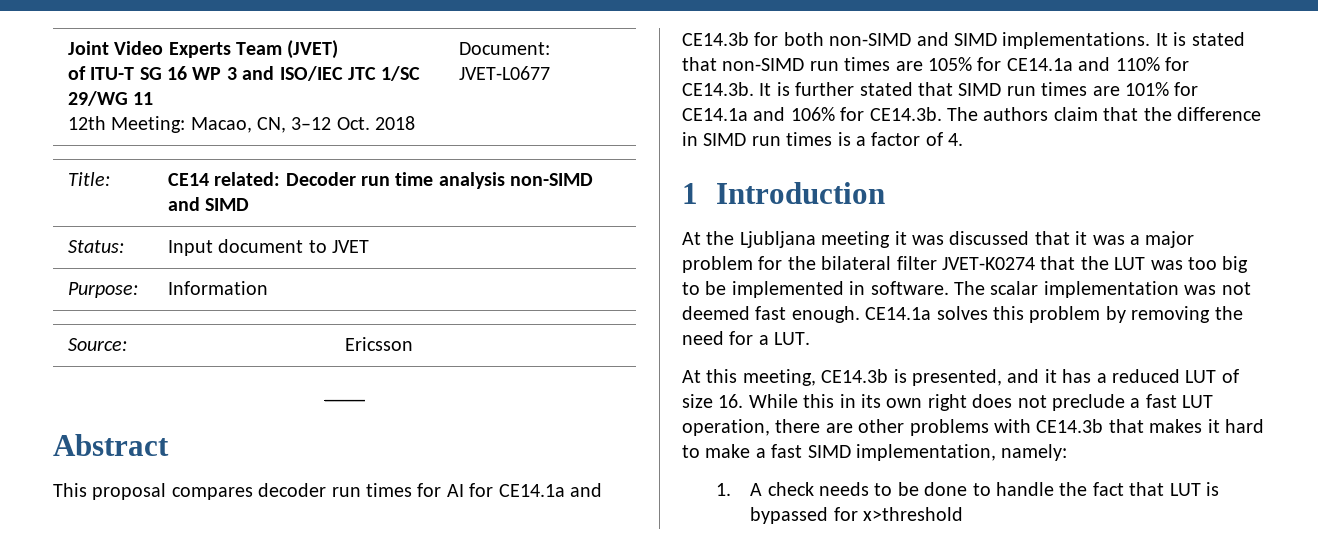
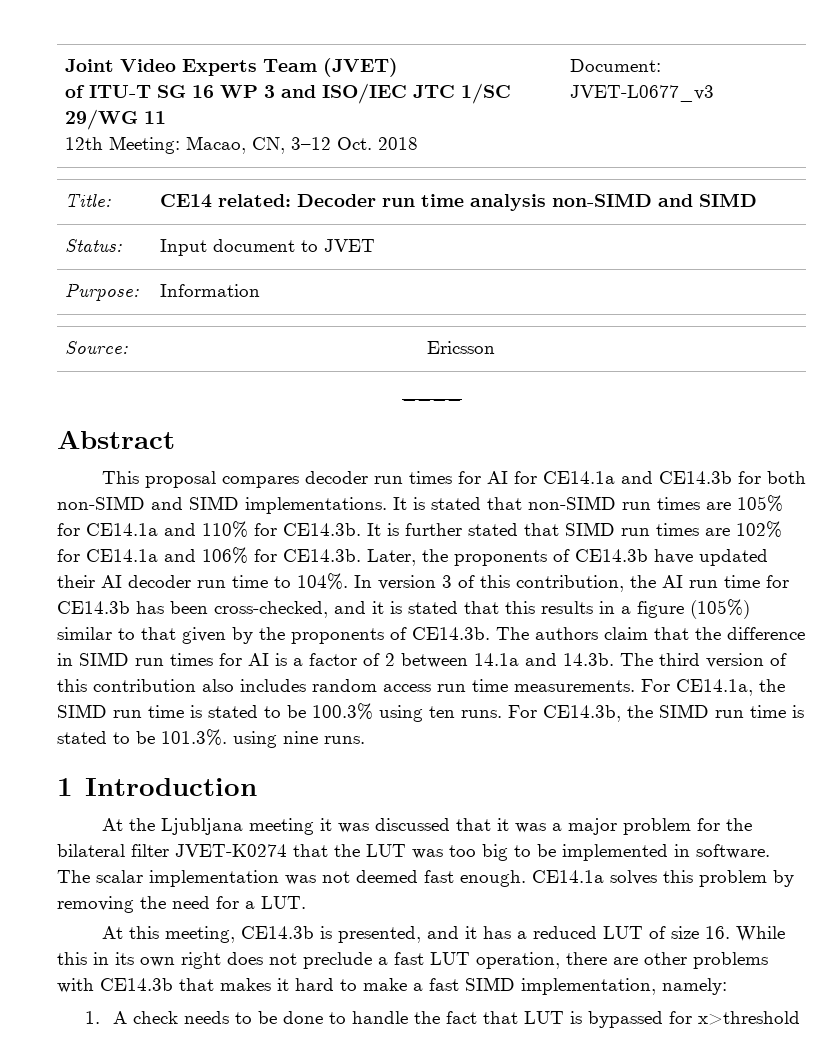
[458,66,550,80] JVET-L0677 -> [569,85,714,102] JVET-L0677_v3
[1125,82,1169,96] 101% -> [736,521,782,538] 102%
(942, 114) none -> [367,549,768,566] [57,573,789,592] [57,599,750,619] [57,627,490,644] Later, the proponents of CE14.3b have updated their AI decoder run time to 104%. In version 3 of this contribution, the AI run time for CE14.3b has been cross-checked, and it is stated that this results in a figure (105%) similar to that given by the proponents of CE14.3b.
(833, 139) none -> [219,653,269,666] for AI
[948,133,964,146] 4. -> [385,653,787,668] [57,679,785,696] [57,703,804,722] [57,729,365,748] 2 between 14.1a and 14.3b. The third version of this contribution also includes random access run time measurements. For CE14.1a, the SIMD run time is stated to be 100.3% using ten runs. For CE14.3b, the SIMD run time is stated to be 101.3%. using nine runs.

